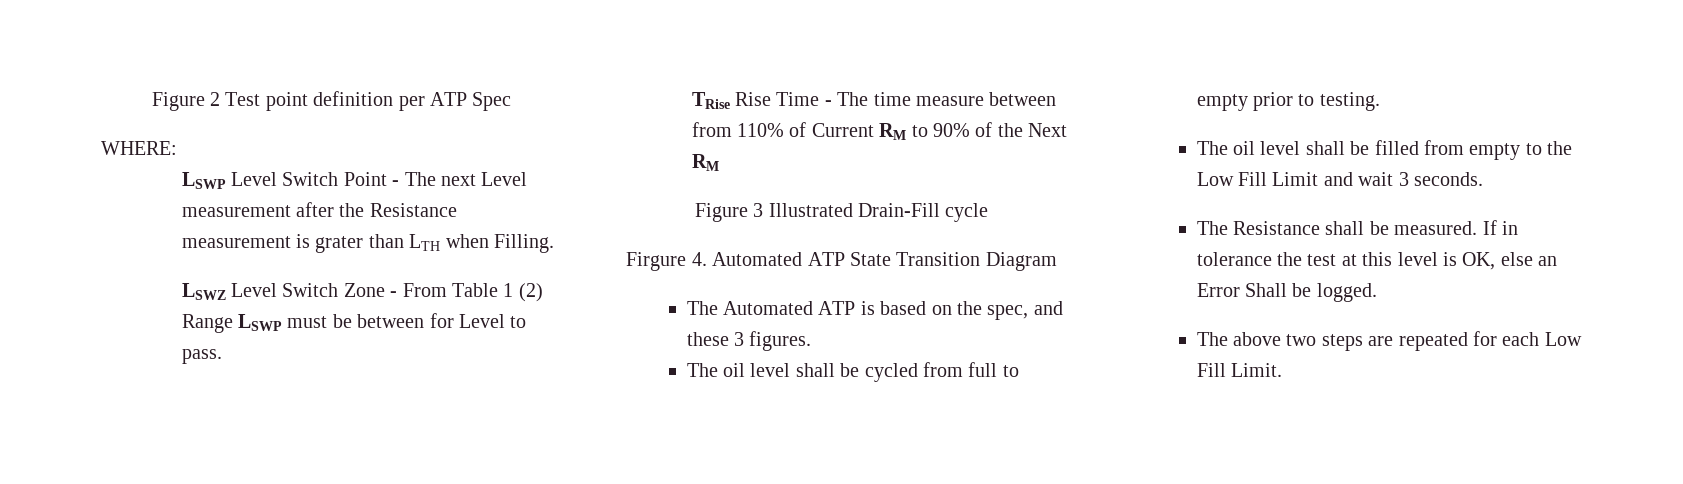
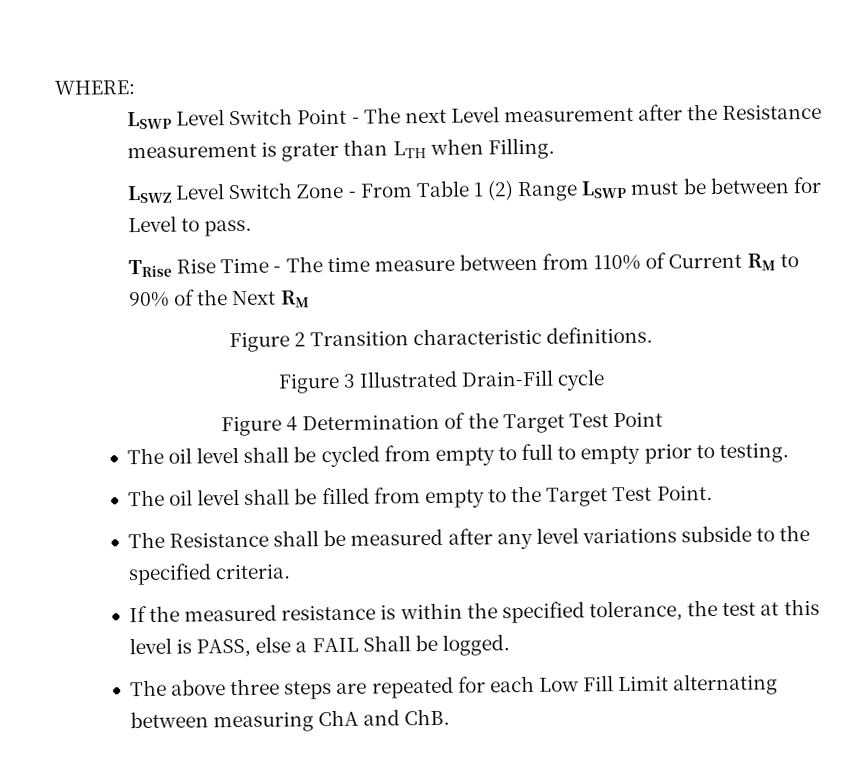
[151,91,512,111] Figure 2 Test point definition per ATP Spec // -> (54, 87) none
(719, 162) none -> [228,326,654,353] // Figure 2 Transition characteristic definitions.
[626,252,1057,271] [686,301,1063,320] [686,331,812,351] Firgure 4. Automated ATP State Transition Diagram // The Automated ATP is based on the spec, and these 3 figures. -> [221,411,663,437] Figure 4 Determination of the Target Test Point
(964, 369) none -> [434,447,517,466] empty to
[1196,172,1484,186] [1196,220,1519,235] [1196,252,1272,266] Low Fill Limit and wait 3 seconds. // The Resistance shall be measured. If in tolerance -> [546,485,713,507] [127,525,811,550] [127,563,292,586] [128,600,683,624] Target Test Point. // The Resistance shall be measured after any level variations subside to the specified criteria. // If the measured resistance is within the specified tolerance,
[1462,252,1558,270] [1196,283,1240,297] OK, else an Error -> [196,636,359,658] PASS, else a FAIL
[1286,334,1317,346] two -> [230,678,281,696] three
[1231,363,1283,377] Limit. -> [618,673,779,696] [129,708,451,733] Limit alternating between measuring ChA and ChB.

